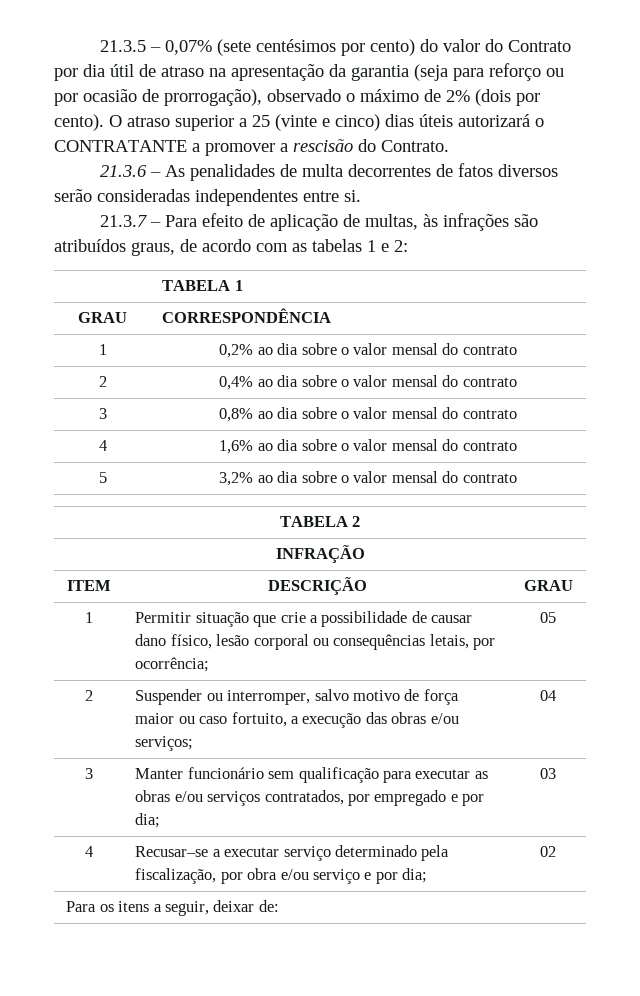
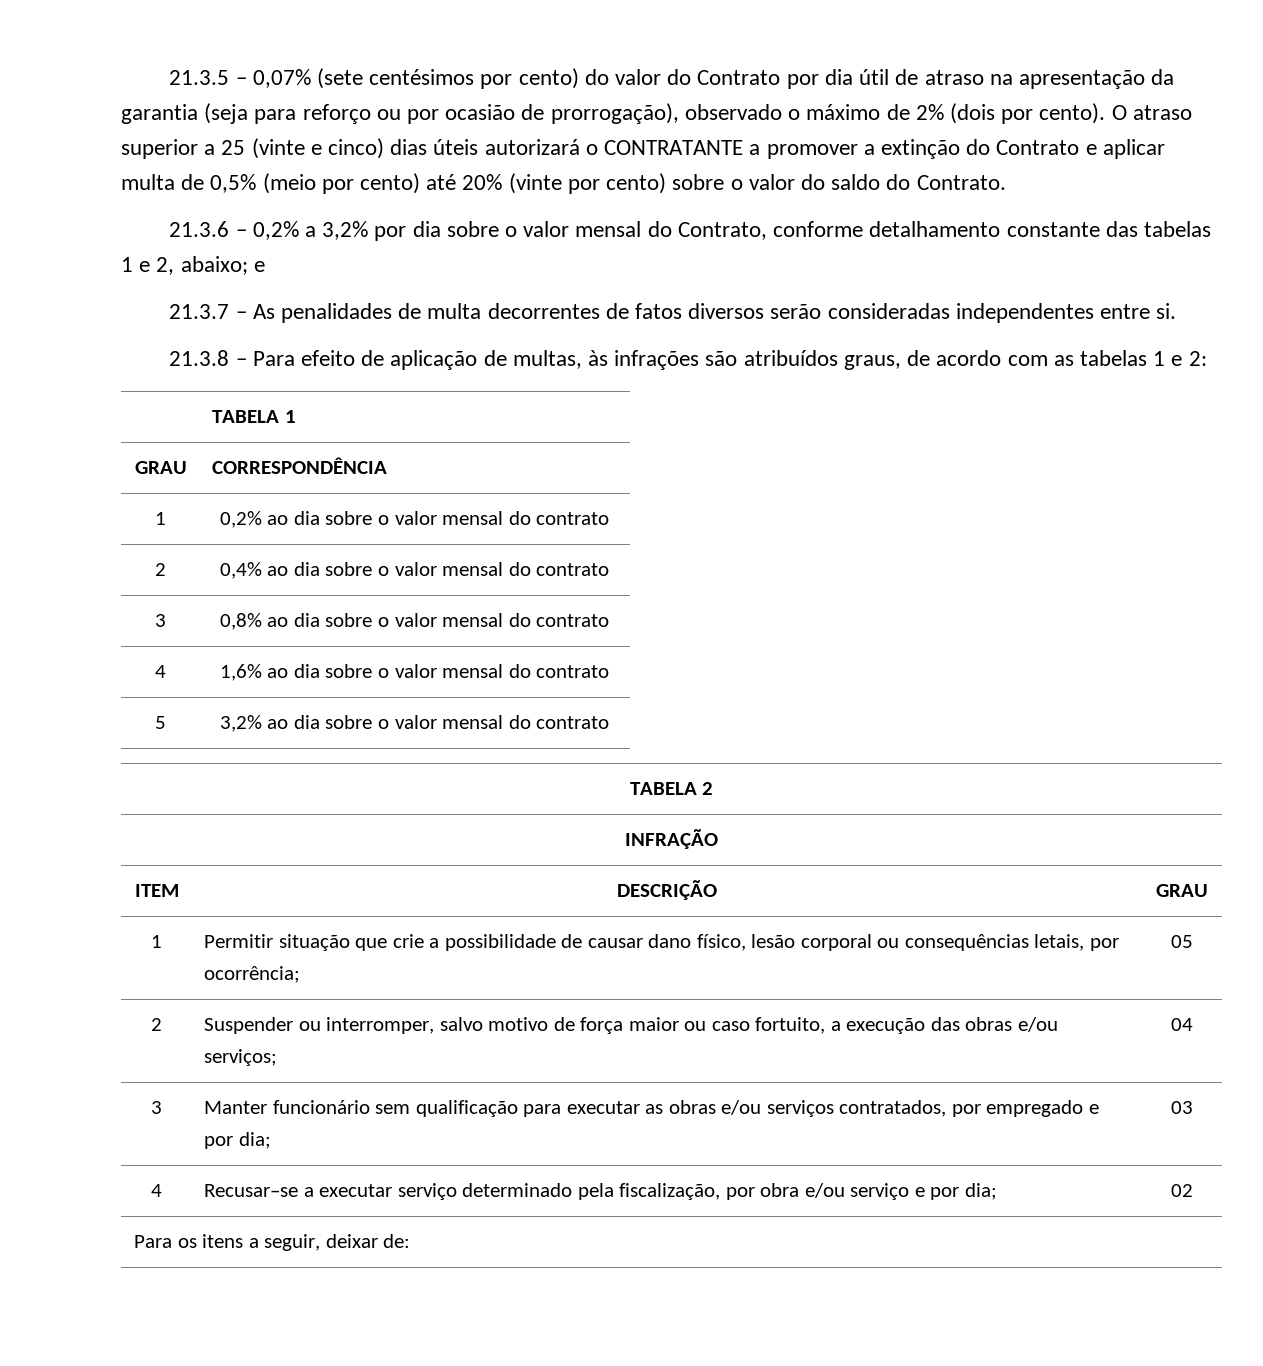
[293,139,449,152] [99,165,147,177] rescisão do Contrato. // 21.3.6 -> [880,139,1165,159] [121,173,1006,194] [169,221,1211,241] [121,256,265,275] [169,304,230,319] extinção do Contrato e aplicar multa de 0,5% (meio por cento) até 20% (vinte por cento) sobre o valor do saldo do Contrato. // 21.3.6 – 0,2% a 3,2% por dia sobre o valor mensal do Contrato, conforme detalhamento constante das tabelas 1 e 2, abaixo; e // 21.3.7
[99,215,147,227] 21.3.7 -> [169,350,230,366] 21.3.8

